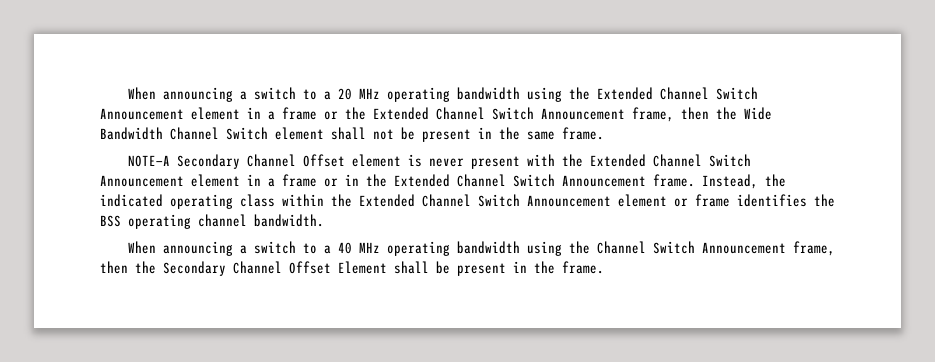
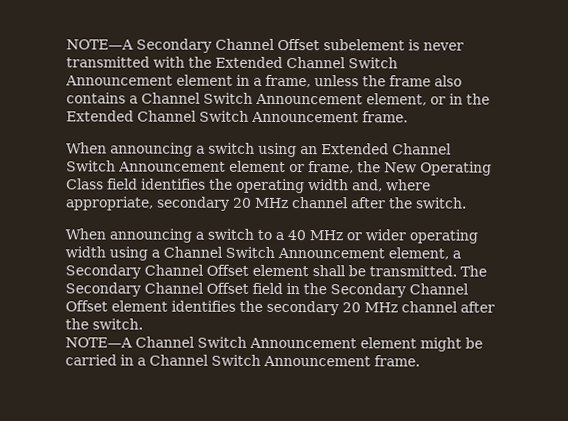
[127,87,758,102] [100,107,772,122] [100,127,604,142] When announcing a switch to a 20 MHz operating bandwidth using the Extended Channel Switch Announcement element in a frame or the Extended Channel Switch Announcement frame, then the Wide Bandwidth Channel Switch element shall not be present in the same frame. // -> (66, 44) none
[351,154,401,167] element -> [323,39,405,51] subelement
[470,156,520,169] present -> [66,56,150,68] transmitted
[282,174,317,187] frame -> [265,74,462,88] [66,92,427,106] frame, unless the frame also contains a Channel Switch Announcement element,
[702,174,786,189] [100,194,352,209] Instead, the indicated operating class within the -> [66,142,318,158] // When announcing a switch using an
[695,194,835,207] [100,214,324,229] frame identifies the BSS operating channel bandwidth. -> [308,161,492,176] [66,178,431,194] [65,196,467,211] frame, the New Operating Class field identifies the operating width and, where appropriate, secondary 20 MHz channel after the switch.
[386,241,835,256] [100,261,555,276] operating bandwidth using the Channel Switch Announcement frame, then the Secondary Channel Offset Element shall be present in the -> [346,229,478,244] [65,246,461,261] [65,264,487,279] [65,282,469,298] [65,300,495,316] [65,318,143,330] [65,336,483,352] [65,354,371,367] or wider operating width using a Channel Switch Announcement element, a Secondary Channel Offset element shall be transmitted. The Secondary Channel Offset field in the Secondary Channel Offset element identifies the secondary 20 MHz channel after the switch. // NOTE—A Channel Switch Announcement element might be carried in a Channel Switch Announcement

